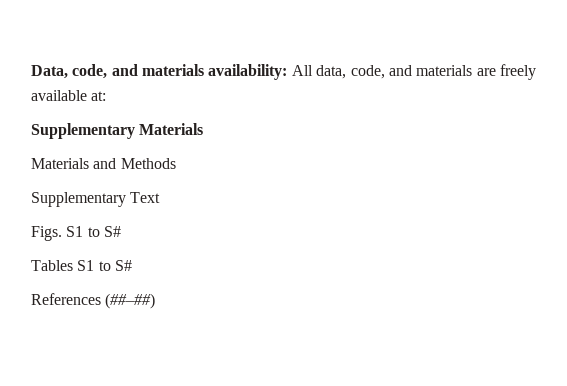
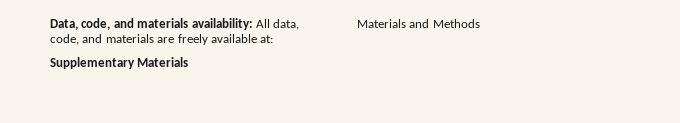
[31,192,161,207] [31,226,121,241] [31,260,132,271] [31,293,156,309] // Supplementary Text // Figs. S1 to S# // Tables S1 to S# // References (##–##) -> (480, 23) none

